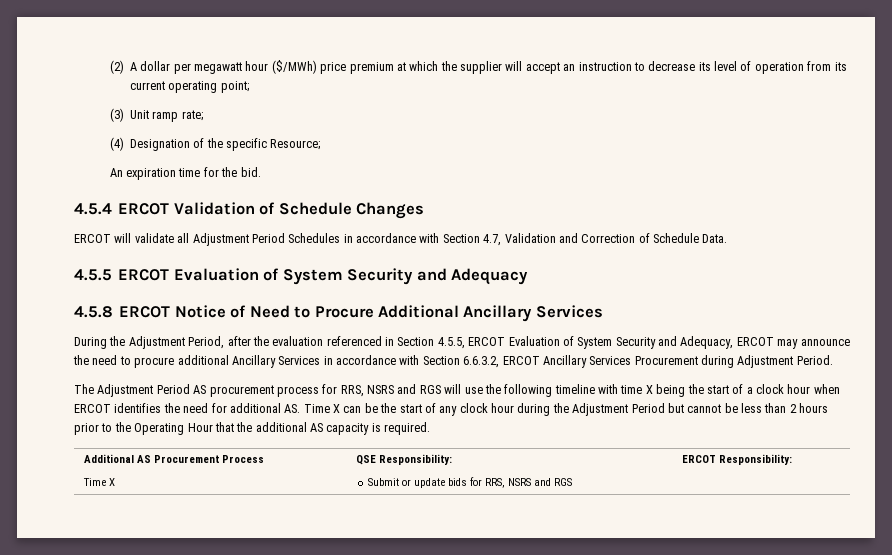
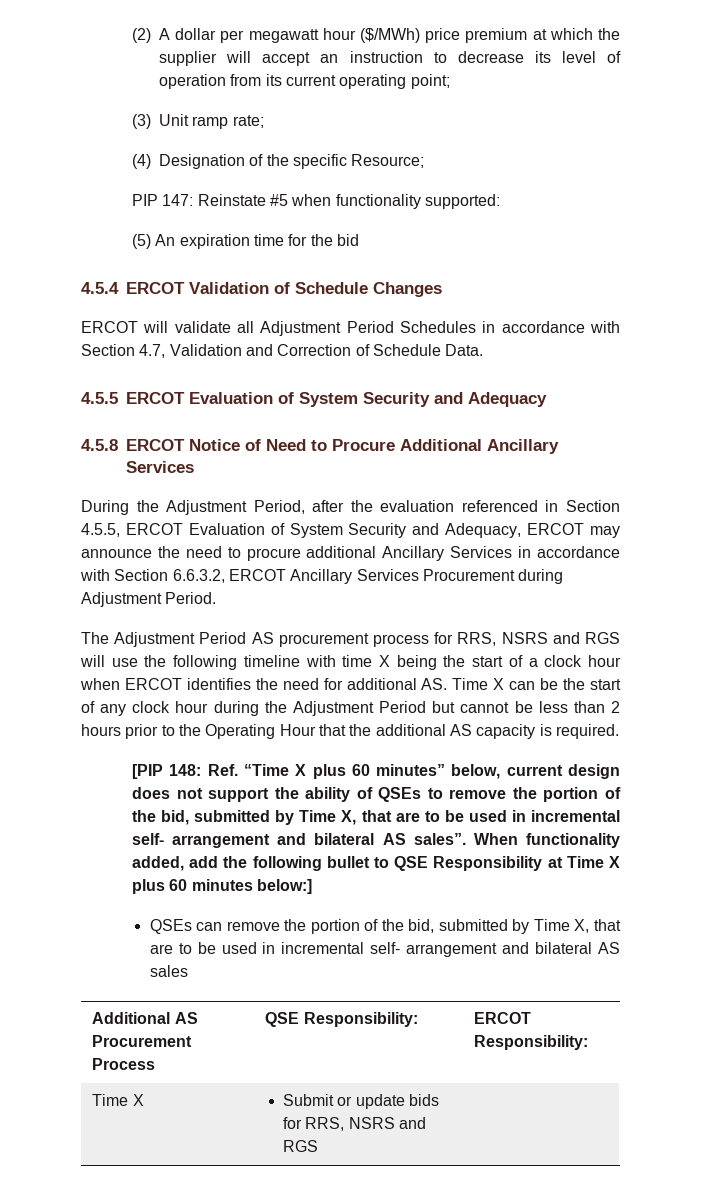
(321, 144) none -> [132,194,501,209] [132,234,152,249] PIP 147: Reinstate #5 when functionality supported: // (5)
[240,167,261,177] bid. -> [337,234,360,246] bid
(431, 428) none -> [132,764,621,779] [132,787,622,802] [132,810,621,825] [132,833,620,848] [132,856,620,871] [132,879,313,894] [149,919,622,934] [149,942,620,957] [149,965,188,977] // [PIP 148: Ref. “Time X plus 60 minutes” below, current design does not support the ability of QSEs to remove the portion of the bid, submitted by Time X, that are to be used in incremental self- arrangement and bilateral AS sales”. When functionality added, add the following bullet to QSE Responsibility at Time X plus 60 minutes below:] // QSEs can remove the portion of the bid, submitted by Time X, that are to be used in incremental self- arrangement and bilateral AS sales

